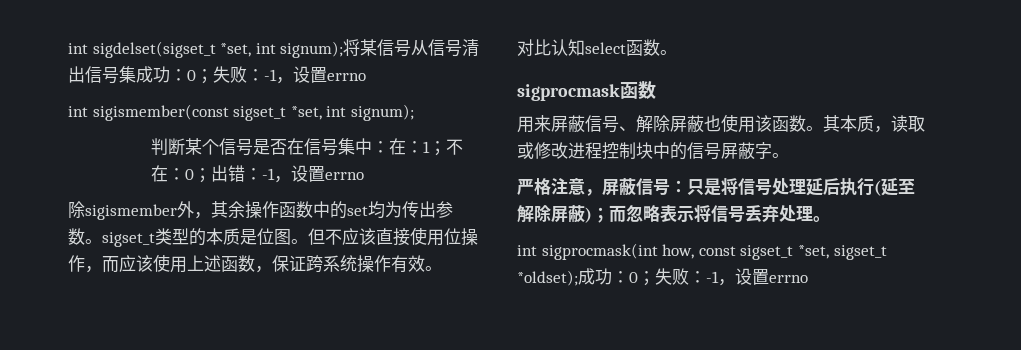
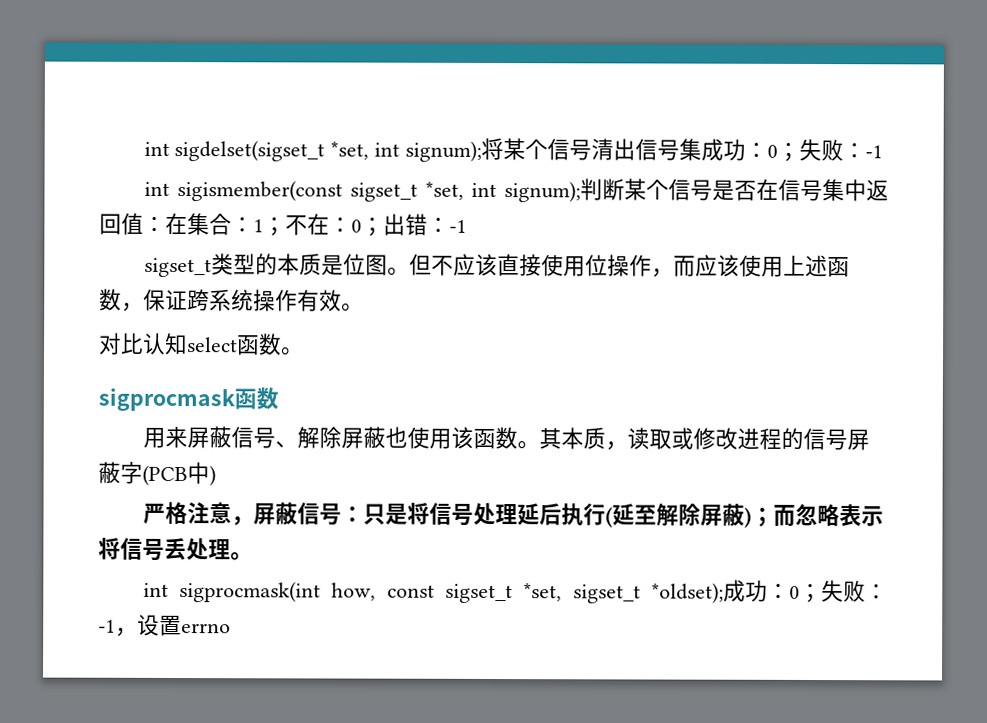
[377,39,429,57] 信号从 -> [524,139,548,160] 个
[276,66,366,84] ，设置errno -> (883, 152) none
(414, 112) // -> (581, 192) none
[371,138,406,155] ：在 -> [866,179,889,202] [99,212,232,236] 返回值：在集合
[273,165,364,183] [68,201,453,220] [68,228,102,245] ，设置errno // 除sigismember外，其余操作函数中的set均为传出参数。 -> (467, 226) //
[602,142,670,160] 控制块中 -> (782, 438) none
[772,153,789,158] 。 -> [142,462,216,487] (PCB中)
[762,205,779,222] 弃 -> (187, 549) none

